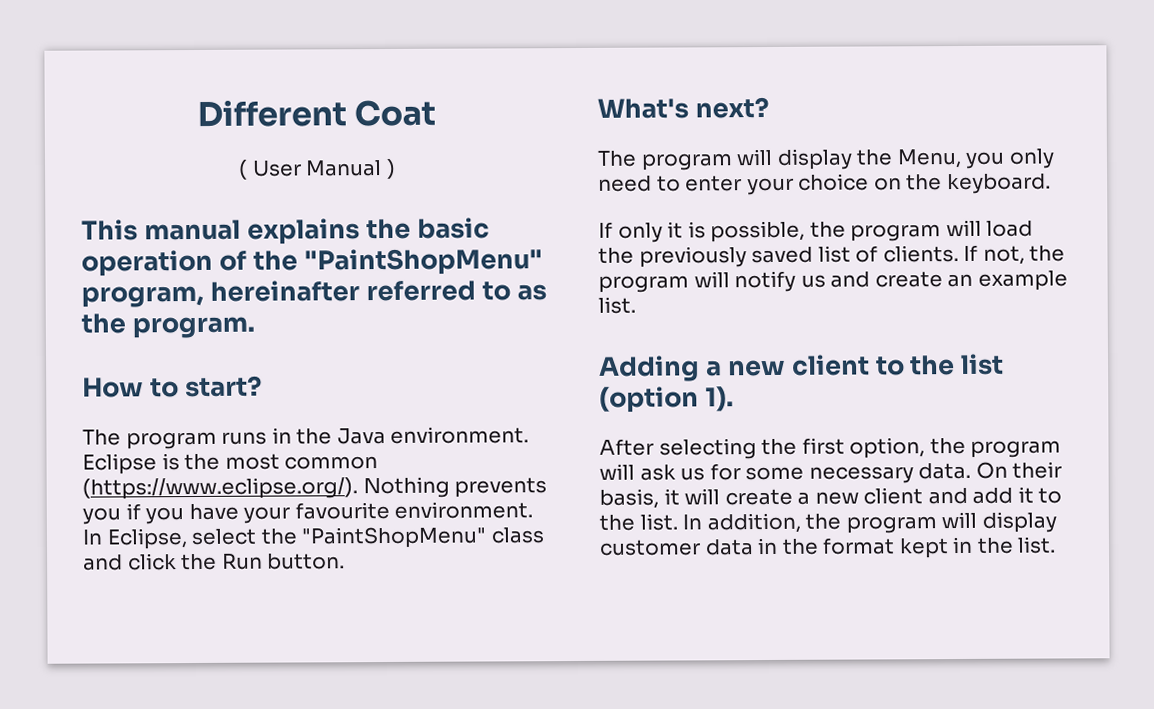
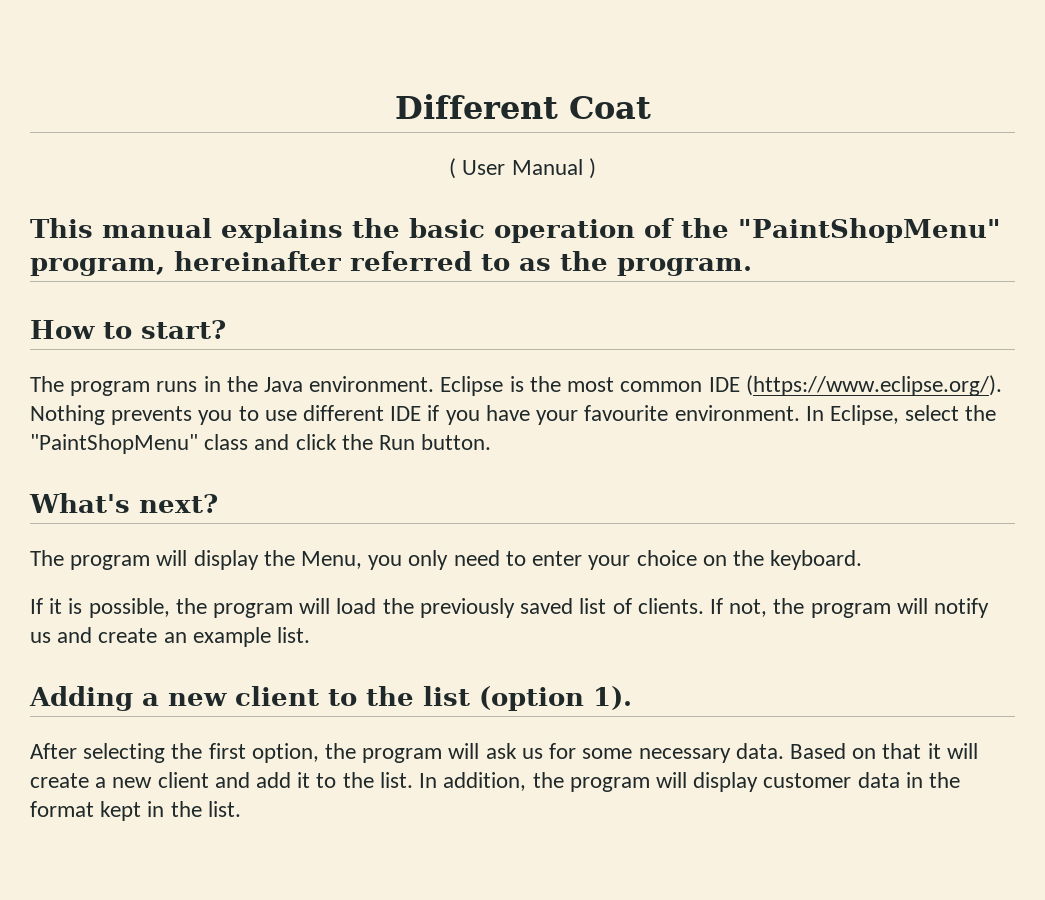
(379, 463) none -> [708,377,740,392] IDE
(121, 516) none -> [238,405,422,421] to use different IDE
[617,222,663,243] only -> (43, 606) none
[975,461,1063,479] [599,488,659,509] On their basis, -> [789,743,922,759] Based on that

